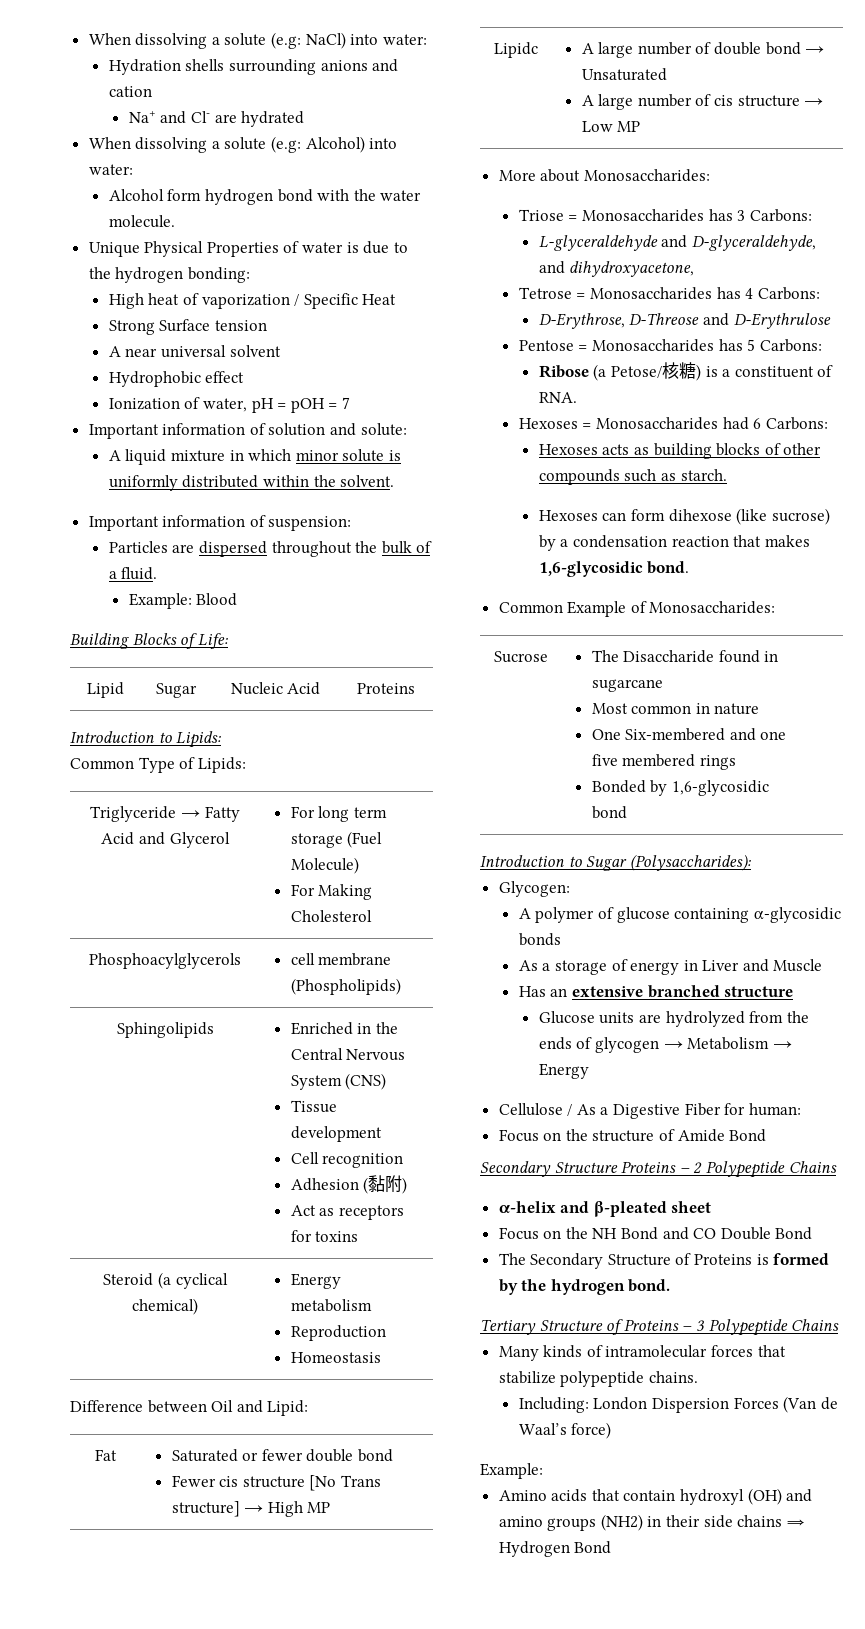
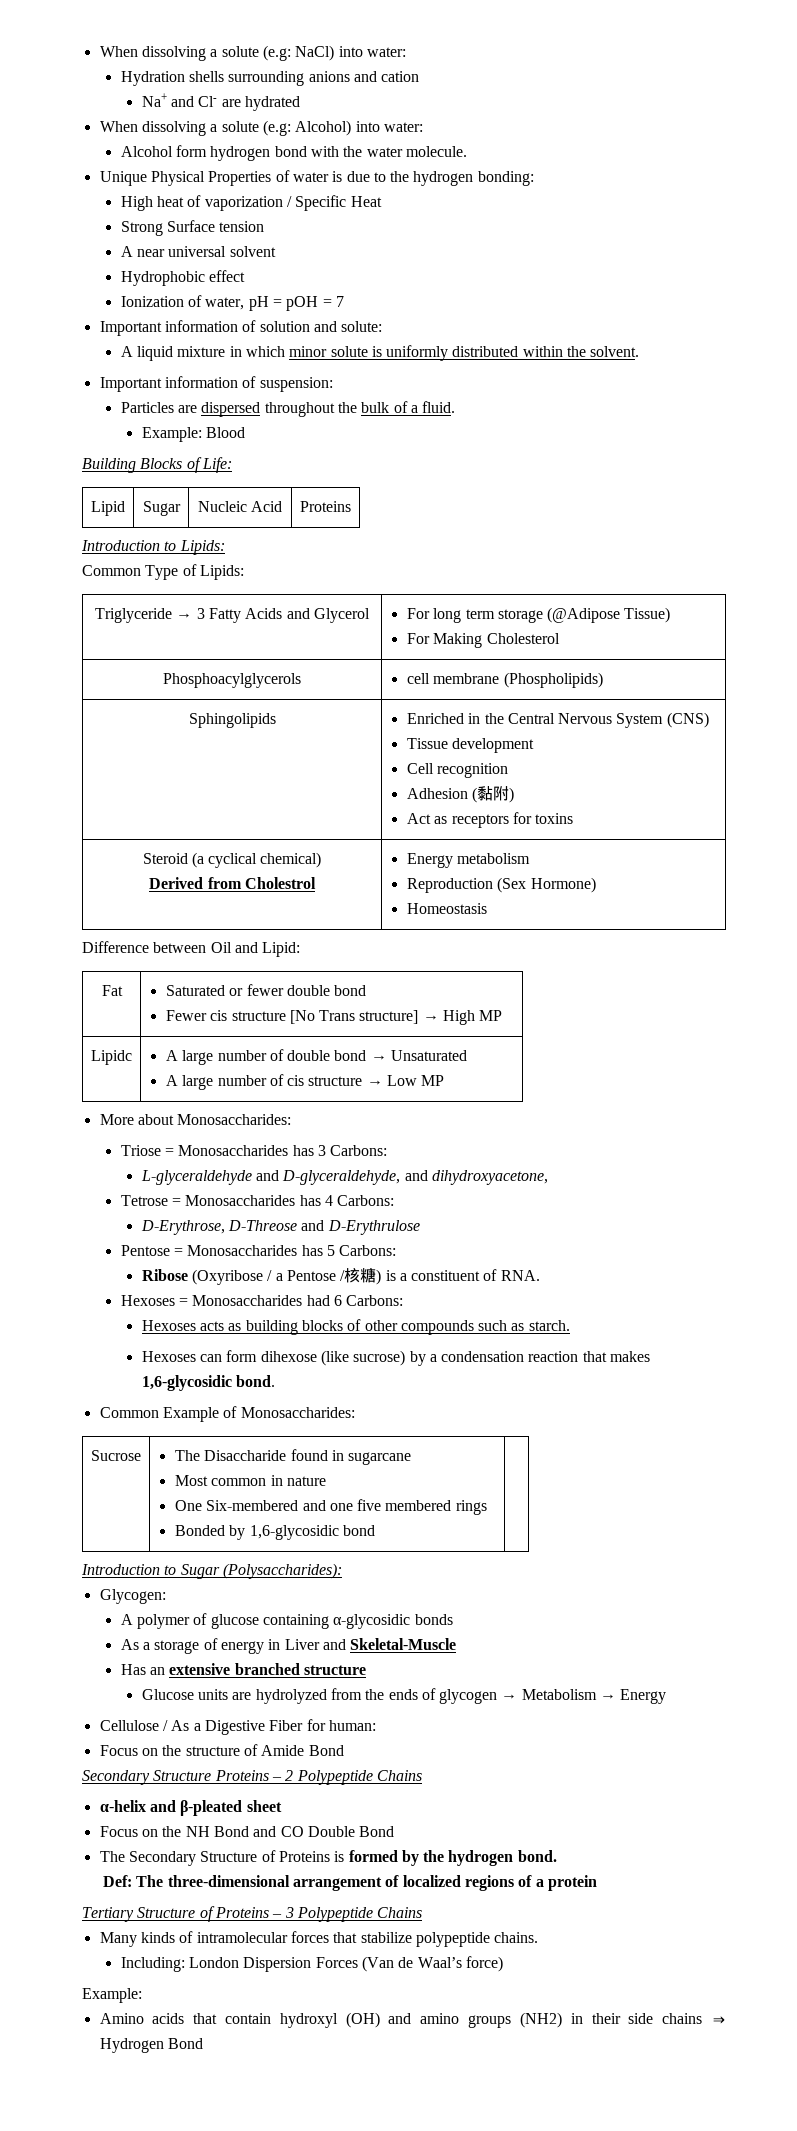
[204,806,240,822] [101,832,135,845] Fatty Acid -> [196,608,283,623] 3 Fatty Acids
[347,831,383,848] [290,857,359,874] (Fuel Molecule) -> [547,607,671,623] (@Adipose Tissue)
(198, 1306) none -> [149,877,316,889] // Derived from Cholestrol
(386, 1333) none -> [497,877,596,893] (Sex Hormone)
[593,364,662,381] (a Petose/ -> [191,1269,346,1285] (Oxyribose / a Pentose /
[773,959,823,972] Muscle -> [350,1638,457,1650] Skeletal-Muscle
(671, 1285) none -> [102,1875,597,1891] // Def: The three-dimensional arrangement of localized regions of a protein

